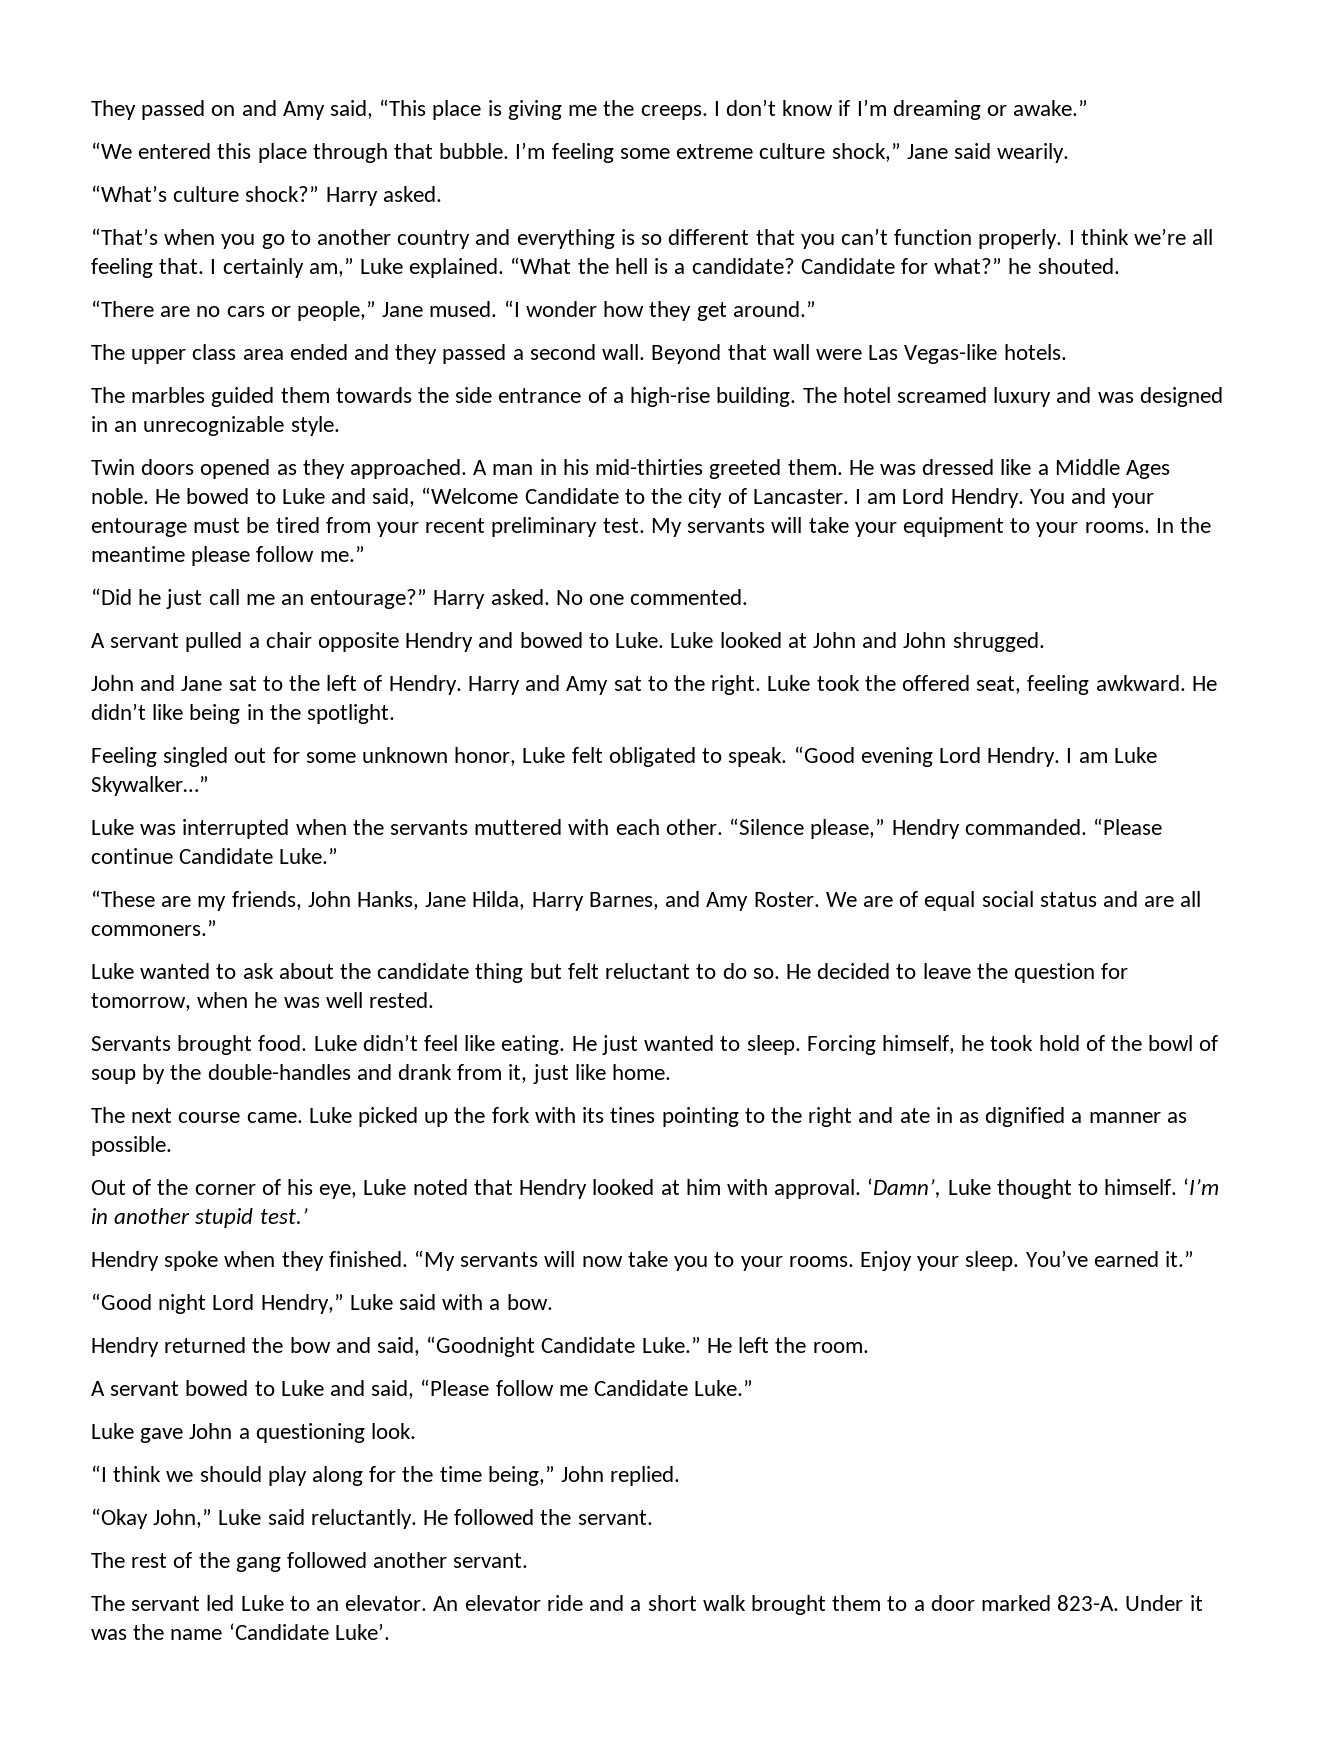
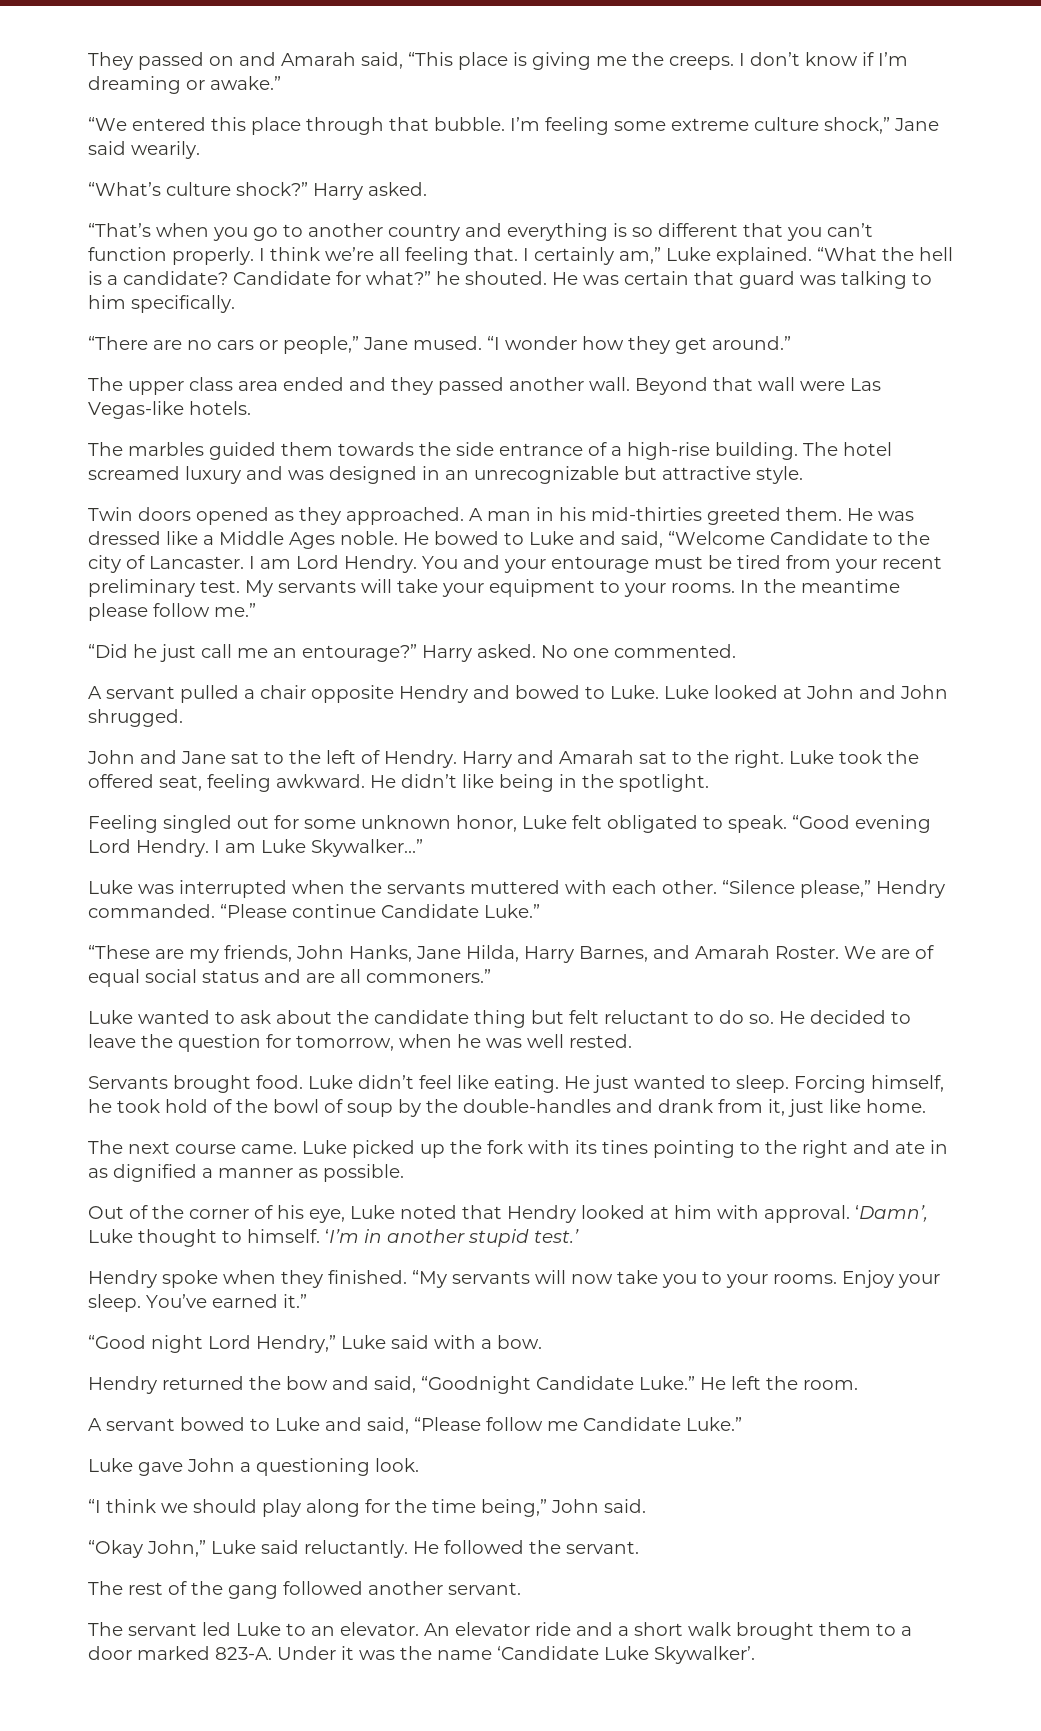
[282,101,325,120] Amy -> [281,52,356,66] Amarah
(1120, 266) none -> [552,271,932,289] [88,295,235,313] He was certain that guard was talking to him specifically.
[512,344,596,360] a second -> [509,377,584,391] another
(285, 426) none -> [624,466,751,480] but attractive
[566,676,609,695] Amy -> [559,750,634,764] Amarah
[706,892,749,911] Amy -> [695,945,770,959] Amarah
[610,1466,681,1486] replied. -> [604,1499,646,1513] said.
[334,1623,390,1640] Luke’. -> [604,1646,755,1664] Luke Skywalker’.

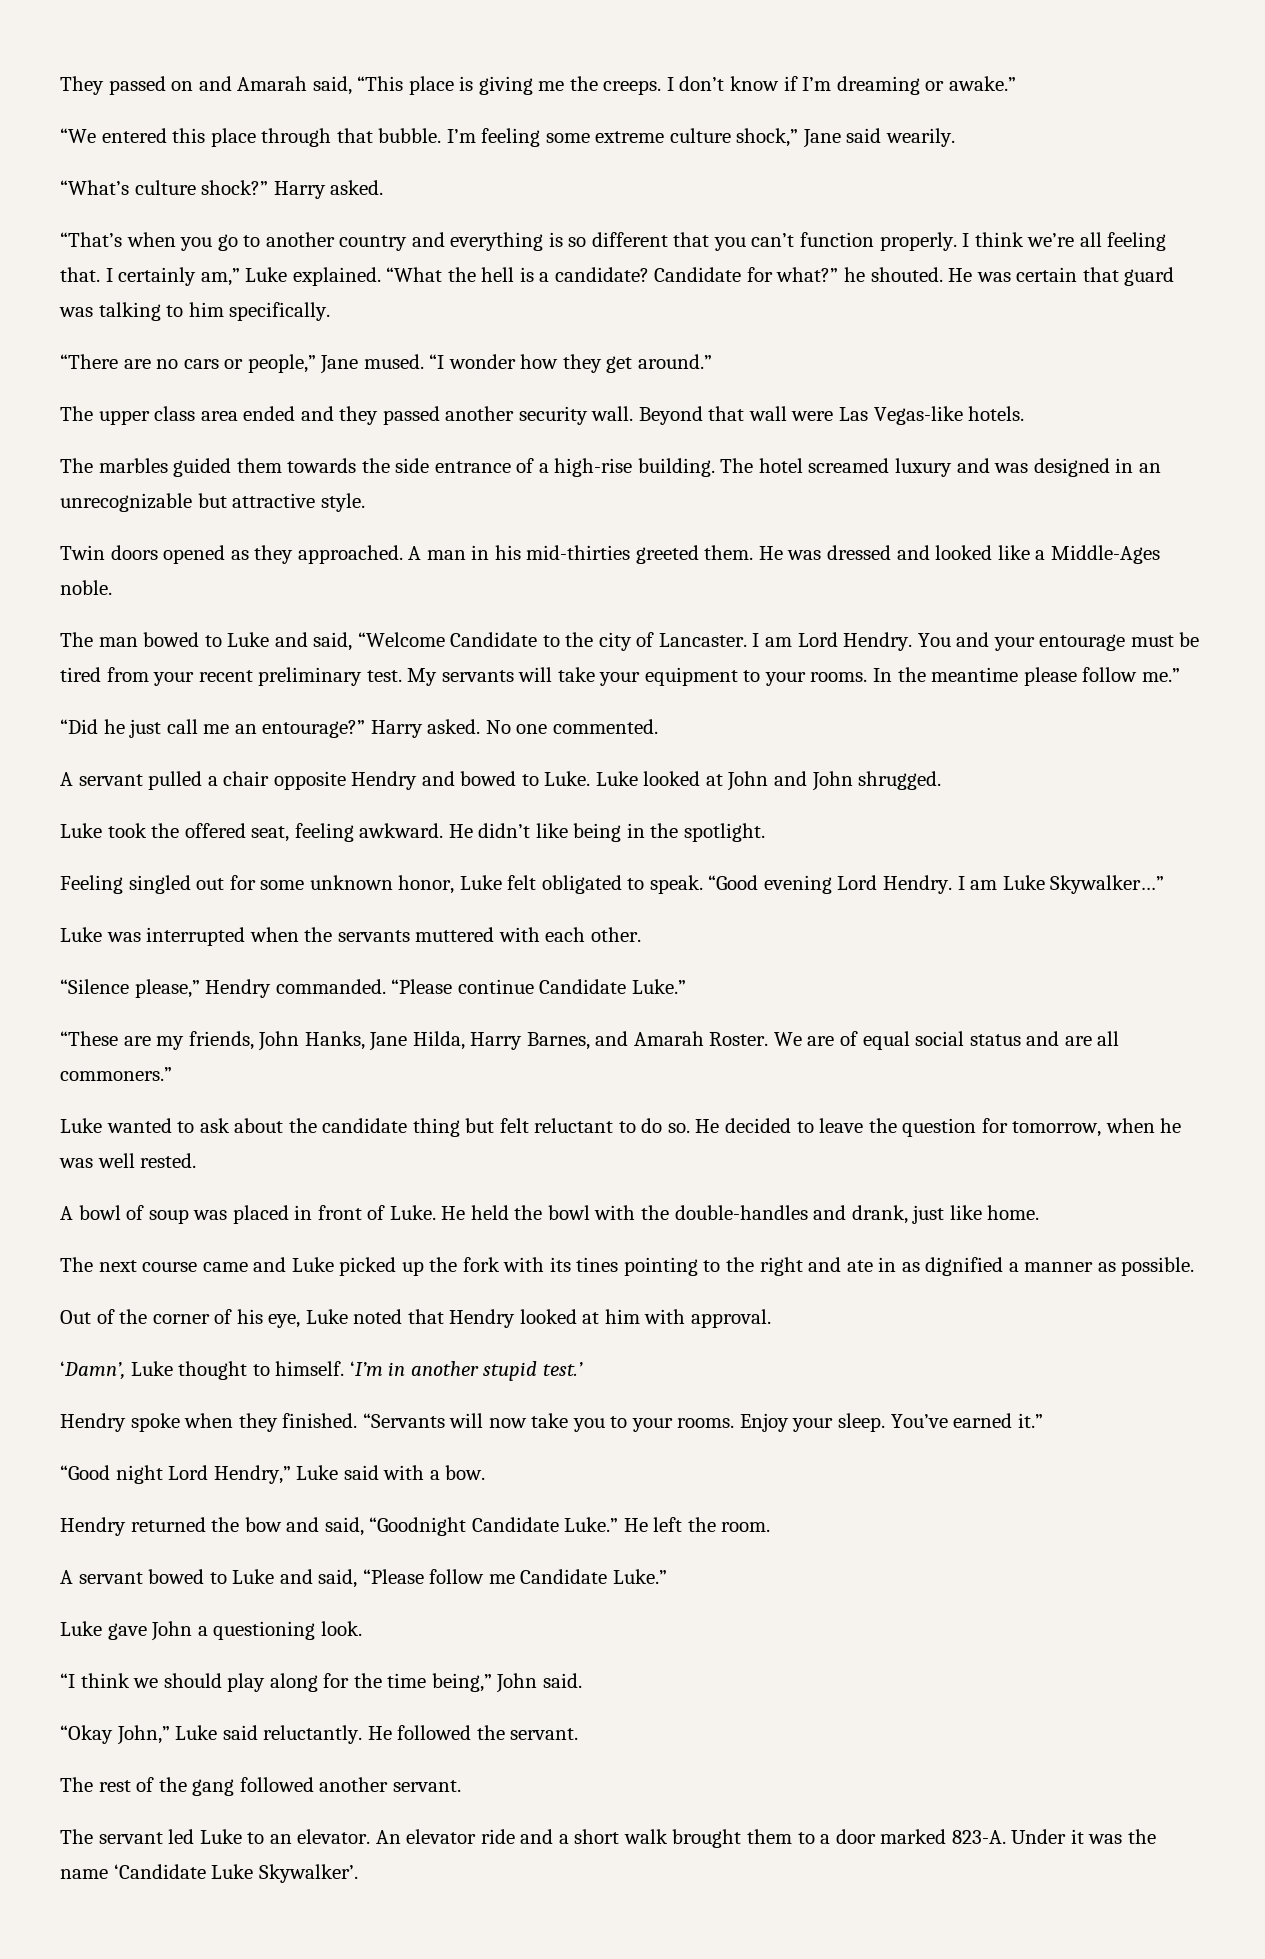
(584, 384) none -> [518,406,588,425] security
[166,531,335,549] like a Middle Ages -> [896,545,1160,564] and looked like a Middle-Ages
[403,532,429,545] He -> [60,632,138,647] // The man
[87,750,784,768] John and Jane sat to the left of Hendry. Harry and Amarah sat to the right. -> (942, 780) none
(717, 887) none -> (641, 934) //
[88,1075,944,1093] [88,1099,785,1117] Servants brought food. Luke didn’t feel like eating. He just wanted to sleep. Forcing himself, he took hold of the bowl of soup by the double-handles and drank from it, -> [60,1205,908,1224] A bowl of soup was placed in front of Luke. He held the bowl with the double-handles and drank,
[241,1144,297,1154] came. -> [202,1257,287,1272] came and
(850, 1214) none -> (772, 1318) //
[412,1270,530,1288] “My servants -> [362,1413,445,1428] “Servants

